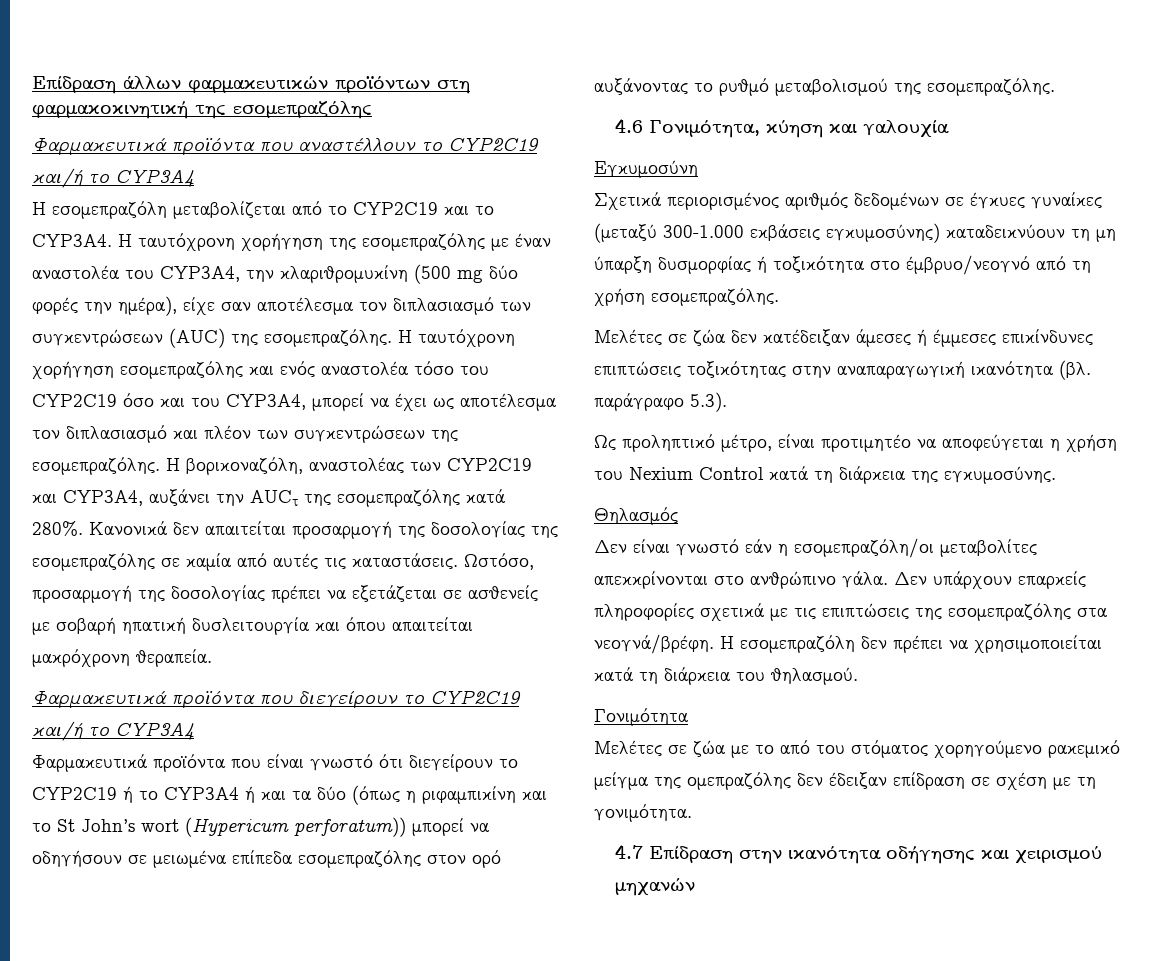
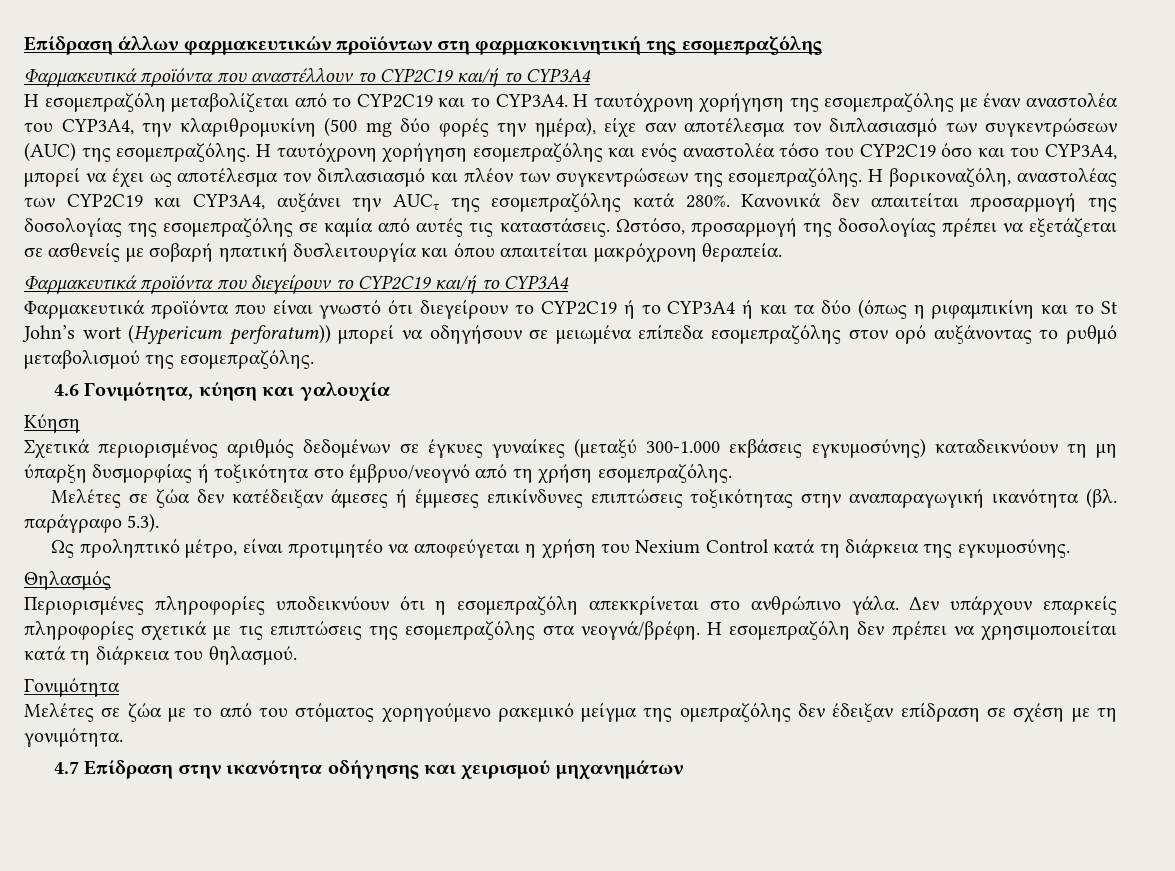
[594,160,698,178] Εγκυμοσύνη -> [24,414,80,433] Κύηση
[594,538,1037,558] [594,571,708,589] Δεν είναι γνωστό εάν η εσομεπραζόλη/οι μεταβολίτες απεκκρίνονται -> [24,595,699,615] Περιορισμένες πληροφορίες υποδεικνύουν ότι η εσομεπραζόλη απεκκρίνεται
[615,878,696,896] μηχανών -> [555,760,683,780] μηχανημάτων

